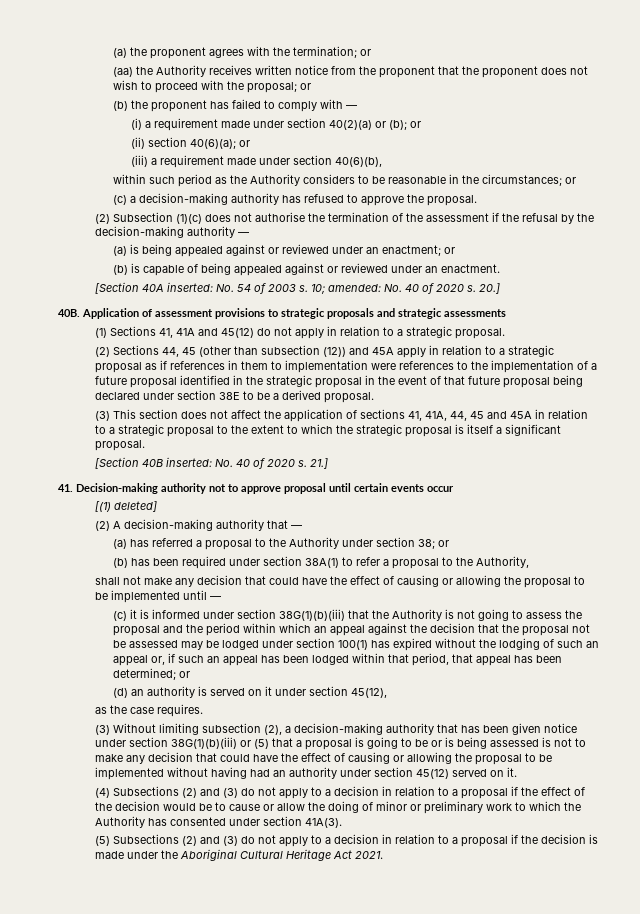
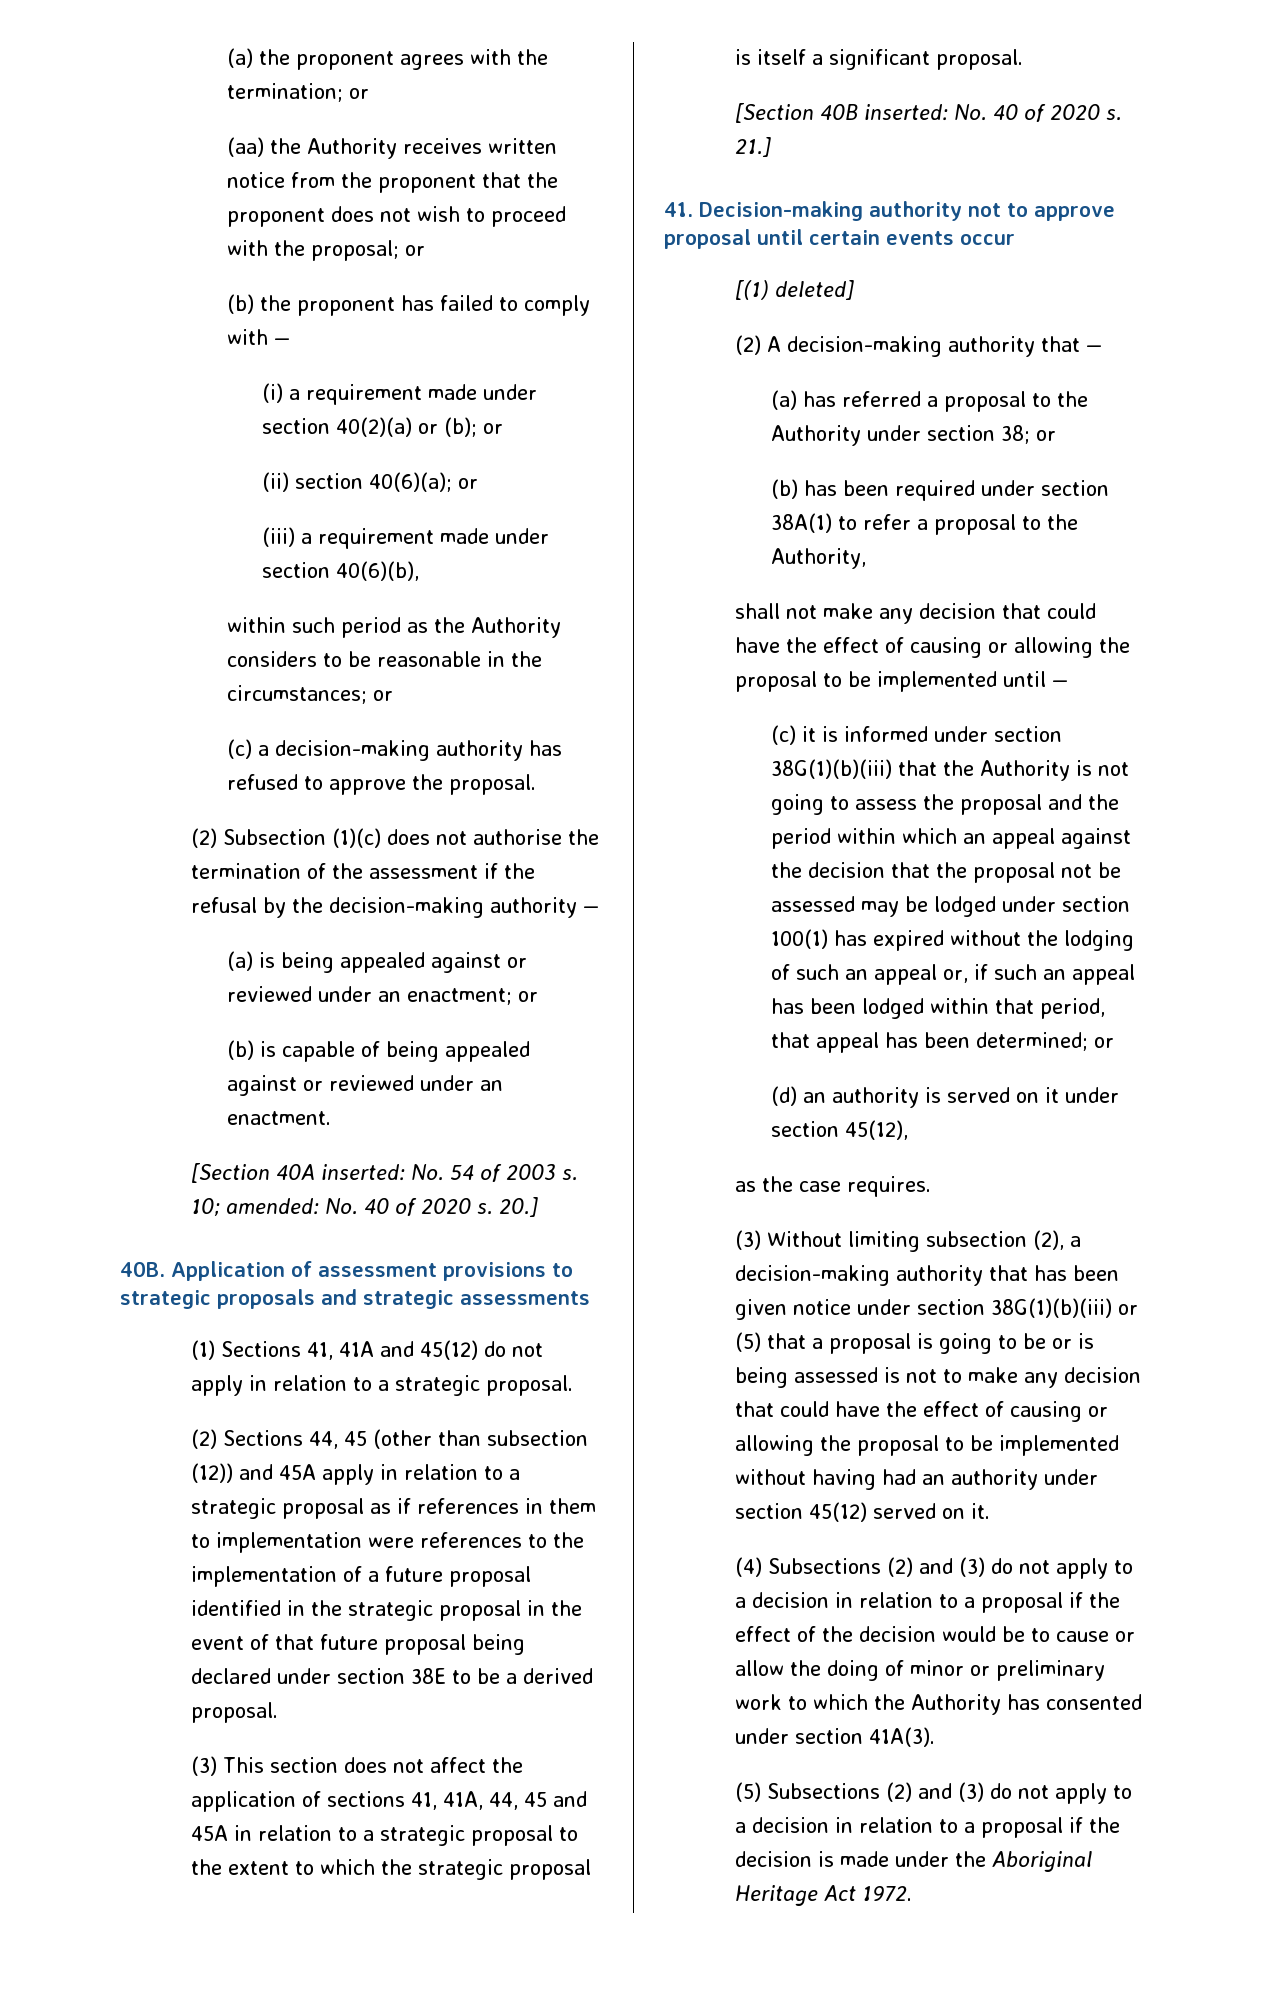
[239,850,283,859] Cultural -> (1093, 1861) none
[354,851,383,859] 2021. -> [862,1886,913,1901] 1972.

